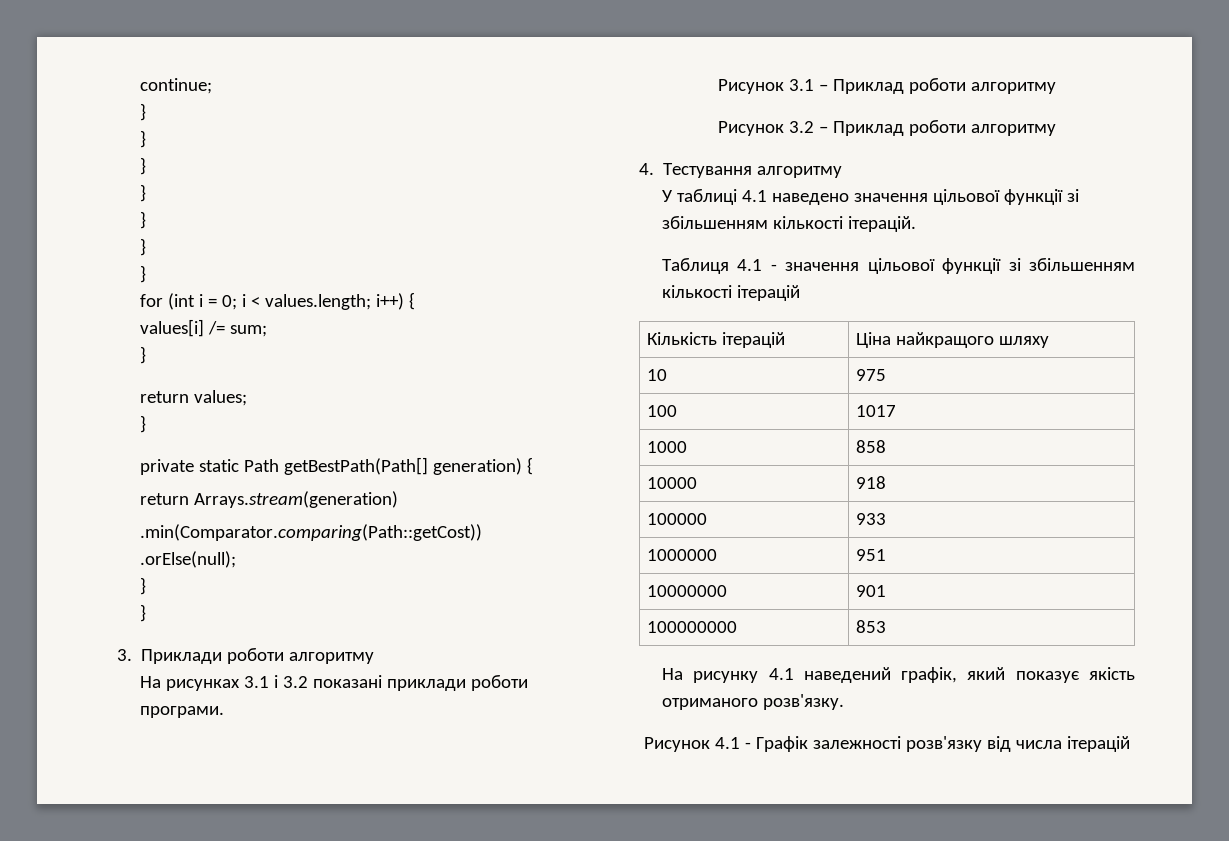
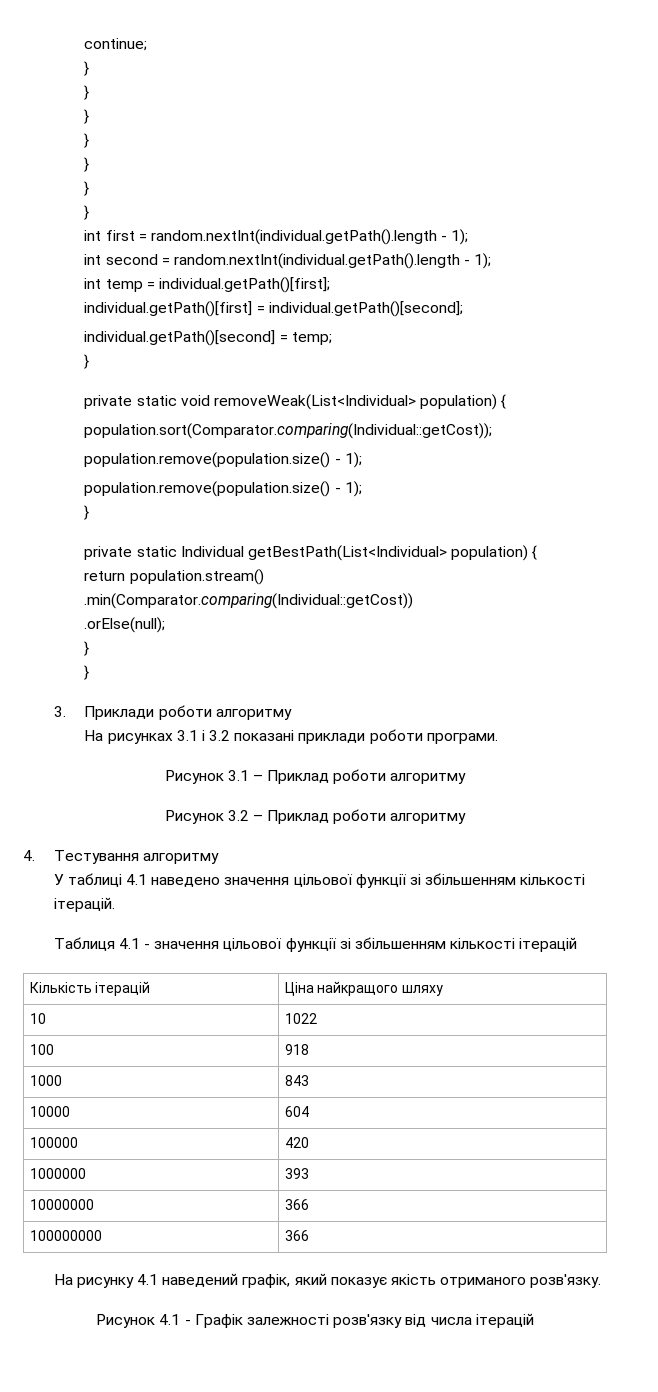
[139,292,415,310] [139,319,267,337] [139,346,146,364] [139,390,247,406] [139,415,146,433] [139,457,522,475] for (int i = 0; i < values.length; i++) { // values[i] /= sum; // } // return values; // } // private static Path getBestPath(Path[] generation) -> [84,229,469,245] [84,253,492,269] [84,277,330,293] [84,301,463,317] [84,330,332,346] [84,354,90,369] [84,394,507,410] [84,423,493,439] [84,452,362,468] [84,481,362,497] [84,505,90,520] [84,545,529,561] int first = random.nextInt(individual.getPath().length - 1); // int second = random.nextInt(individual.getPath().length - 1); // int temp = individual.getPath()[first]; // individual.getPath()[first] = individual.getPath()[second]; // individual.getPath()[second] = temp; // } // private static void removeWeak(List<Individual> population) { // population.sort(Comparator.comparing(Individual::getCost)); // population.remove(population.size() - 1); // population.remove(population.size() - 1); // } // private static Individual getBestPath(List<Individual> population)
[193,491,398,508] [139,524,482,541] Arrays.stream(generation) // .min(Comparator.comparing(Path::getCost)) -> [129,569,264,585] [84,593,414,609] population.stream() // .min(Comparator.comparing(Individual::getCost))
[855,369,886,381] 975 -> [284,1013,317,1024] 1022
[855,405,896,417] 1017 -> [284,1044,309,1055] 918
[855,440,886,453] 858 -> [284,1075,309,1086] 843
[855,476,886,489] 918 -> [284,1106,309,1117] 604
[855,513,886,525] 933 -> [284,1137,309,1148] 420
[855,549,886,561] 951 -> [284,1168,309,1179] 393
[855,585,886,597] 901 -> [284,1199,309,1210] 366
[855,620,886,633] 853 -> [284,1230,309,1241] 366

